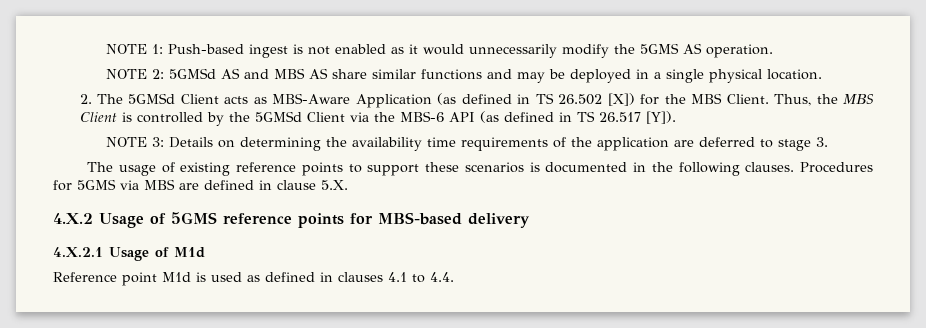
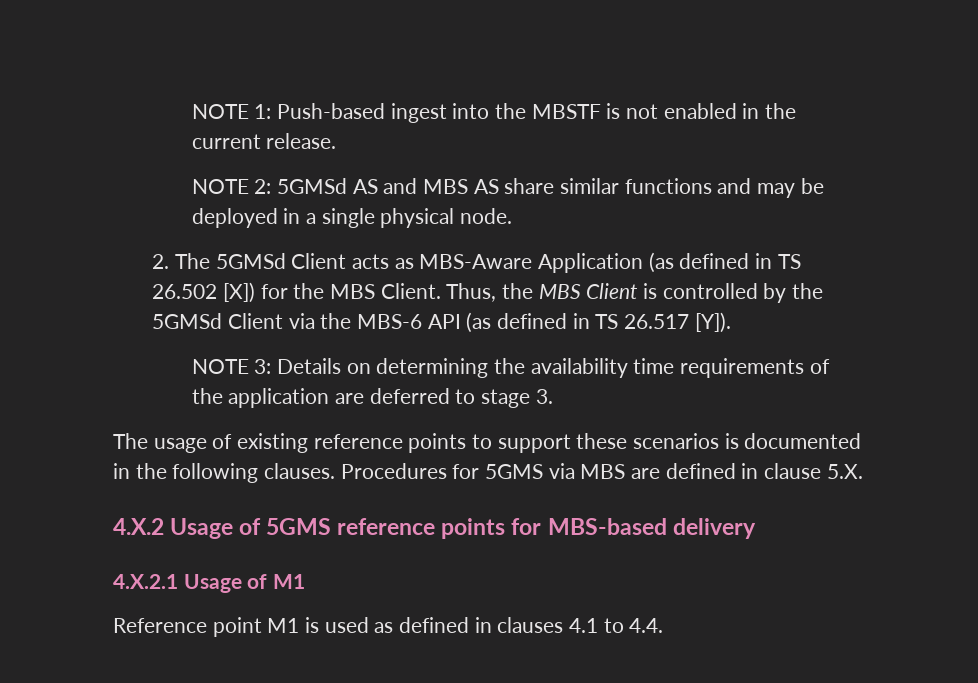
[293,43,774,58] is not enabled as it would unnecessarily modify the 5GMS AS operation. -> [452,103,796,119] [191,133,337,149] into the MBSTF is not enabled in the current release.
[767,69,823,80] location. -> [459,208,512,224] node.
[174,247,205,258] M1d -> [273,574,306,589] M1
[162,272,191,282] M1d -> [267,618,300,633] M1

